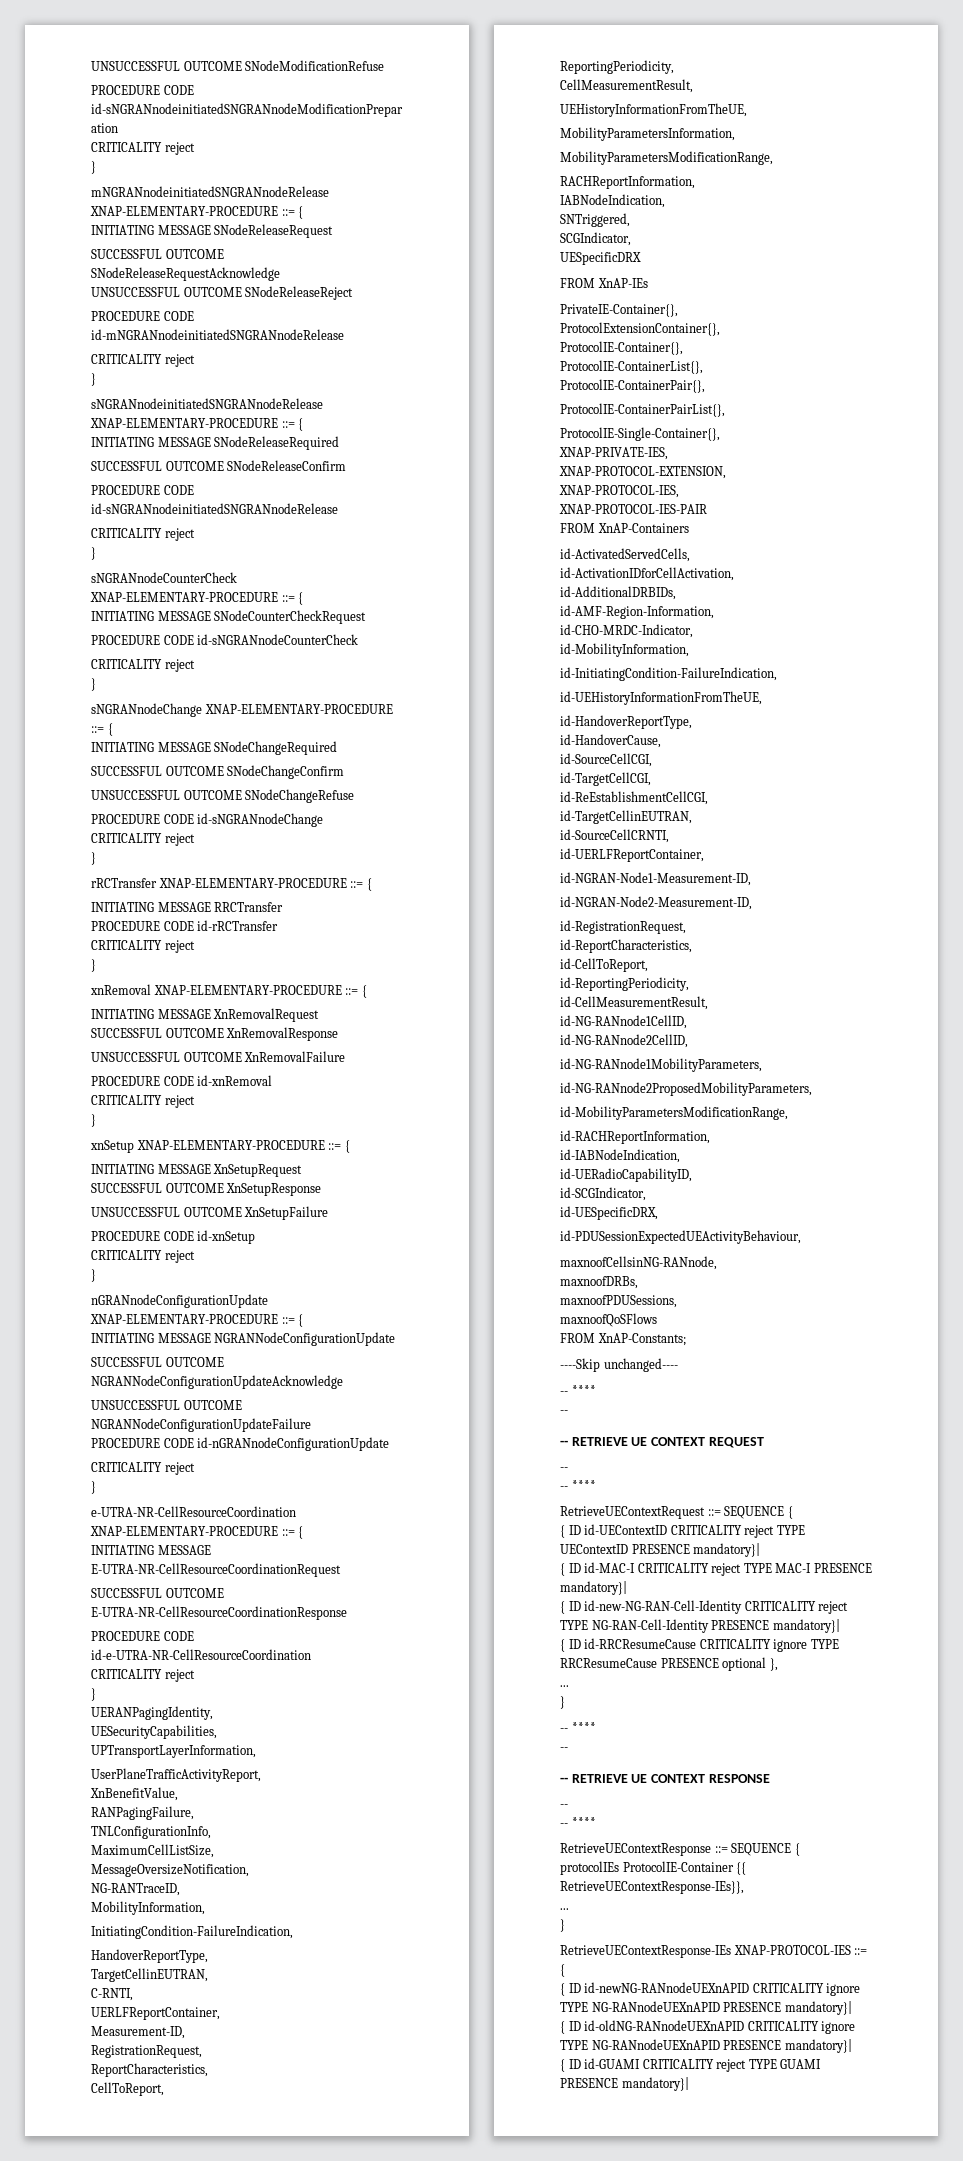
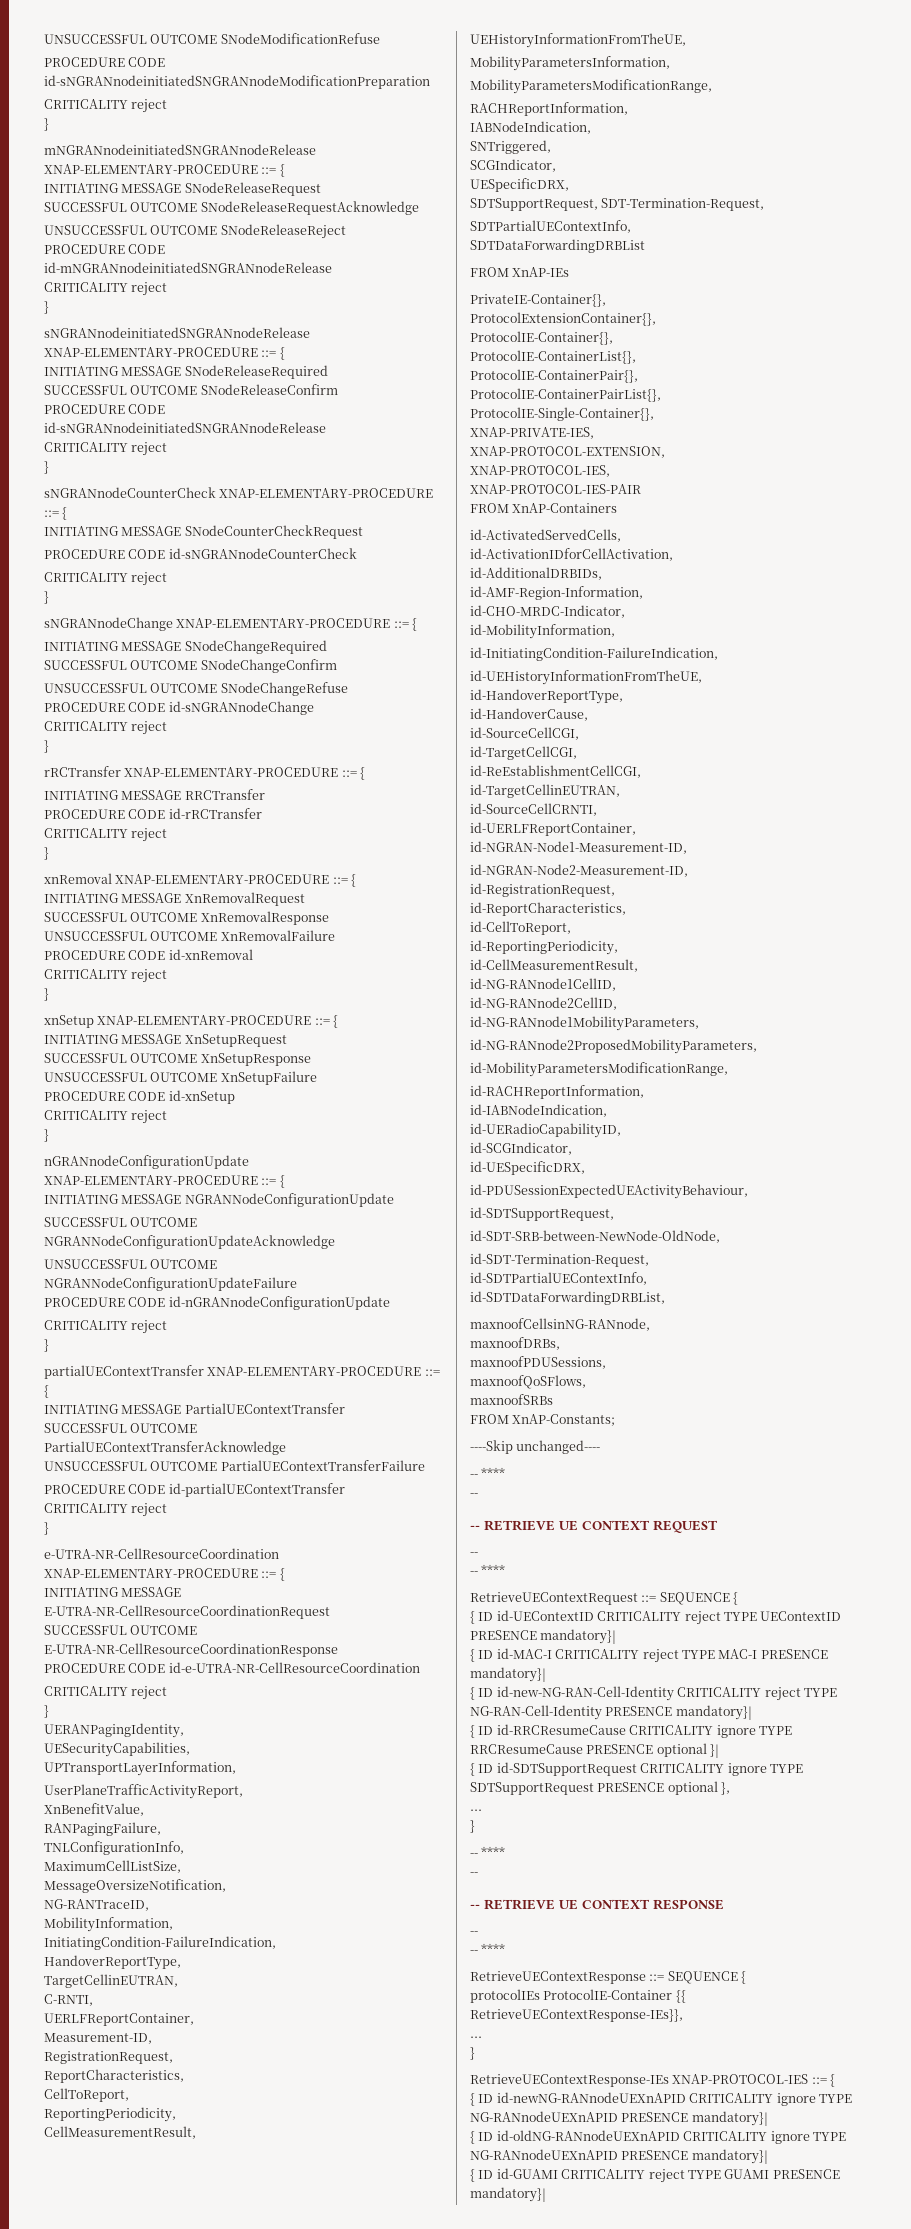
(96, 1487) none -> [44,1365,440,1379] [44,1385,49,1398] [44,1403,345,1414] [44,1423,198,1433] [44,1441,286,1455] [44,1460,425,1471] [44,1483,345,1497] [44,1503,168,1517] [44,1522,49,1535] // partialUEContextTransfer XNAP-ELEMENTARY-PROCEDURE ::= { // INITIATING MESSAGE PartialUEContextTransfer // SUCCESSFUL OUTCOME PartialUEContextTransferAcknowledge // UNSUCCESSFUL OUTCOME PartialUEContextTransferFailure // PROCEDURE CODE id-partialUEContextTransfer // CRITICALITY reject // }
[560,252,641,265] UESpecificDRX -> [470,178,569,192] [470,198,765,211] [470,220,631,233] [470,239,645,253] UESpecificDRX, // SDTSupportRequest, SDT-Termination-Request, // SDTPartialUEContextInfo, // SDTDataForwardingDRBList
(801, 1237) none -> [470,1207,614,1221] [470,1230,720,1243] [470,1253,649,1267] [470,1272,647,1285] [470,1291,665,1305] // id-SDTSupportRequest, // id-SDT-SRB-between-NewNode-OldNode, // id-SDT-Termination-Request, // id-SDTPartialUEContextInfo, // id-SDTDataForwardingDRBList,
[560,1313,657,1327] maxnoofQoSFlows -> [470,1375,586,1389] [470,1394,553,1405] maxnoofQoSFlows, // maxnoofSRBs
(767, 1664) none -> [710,1744,720,1758] [470,1762,803,1776] [470,1781,718,1795] }| // { ID id-SDTSupportRequest CRITICALITY ignore TYPE SDTSupportRequest PRESENCE optional

